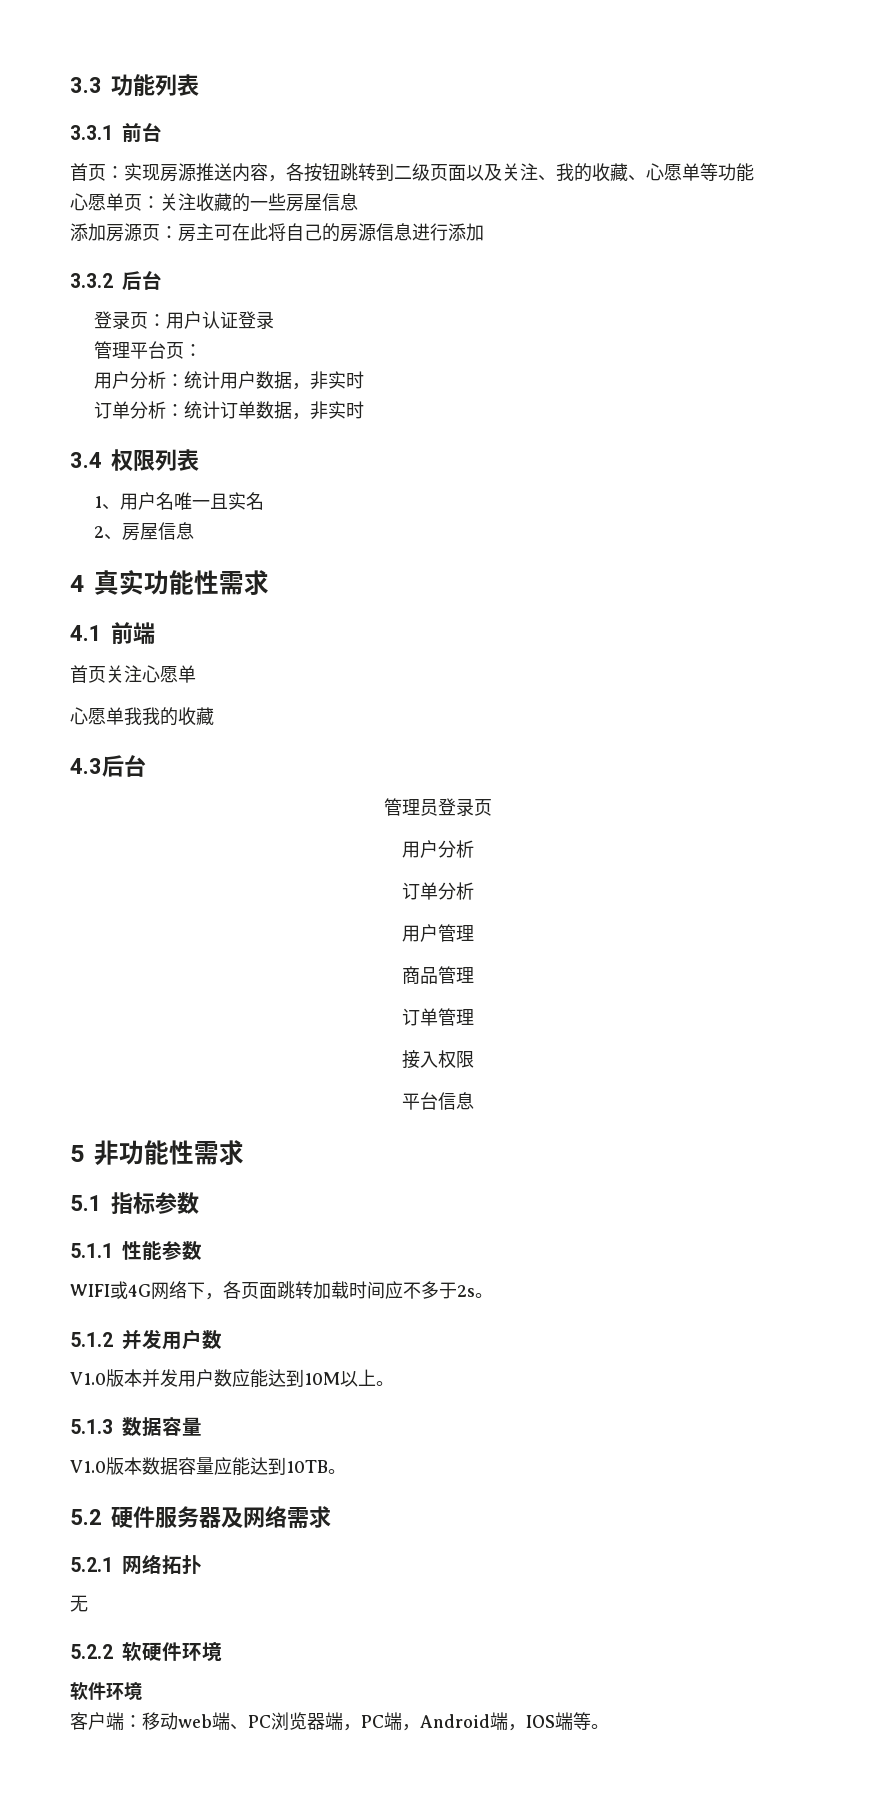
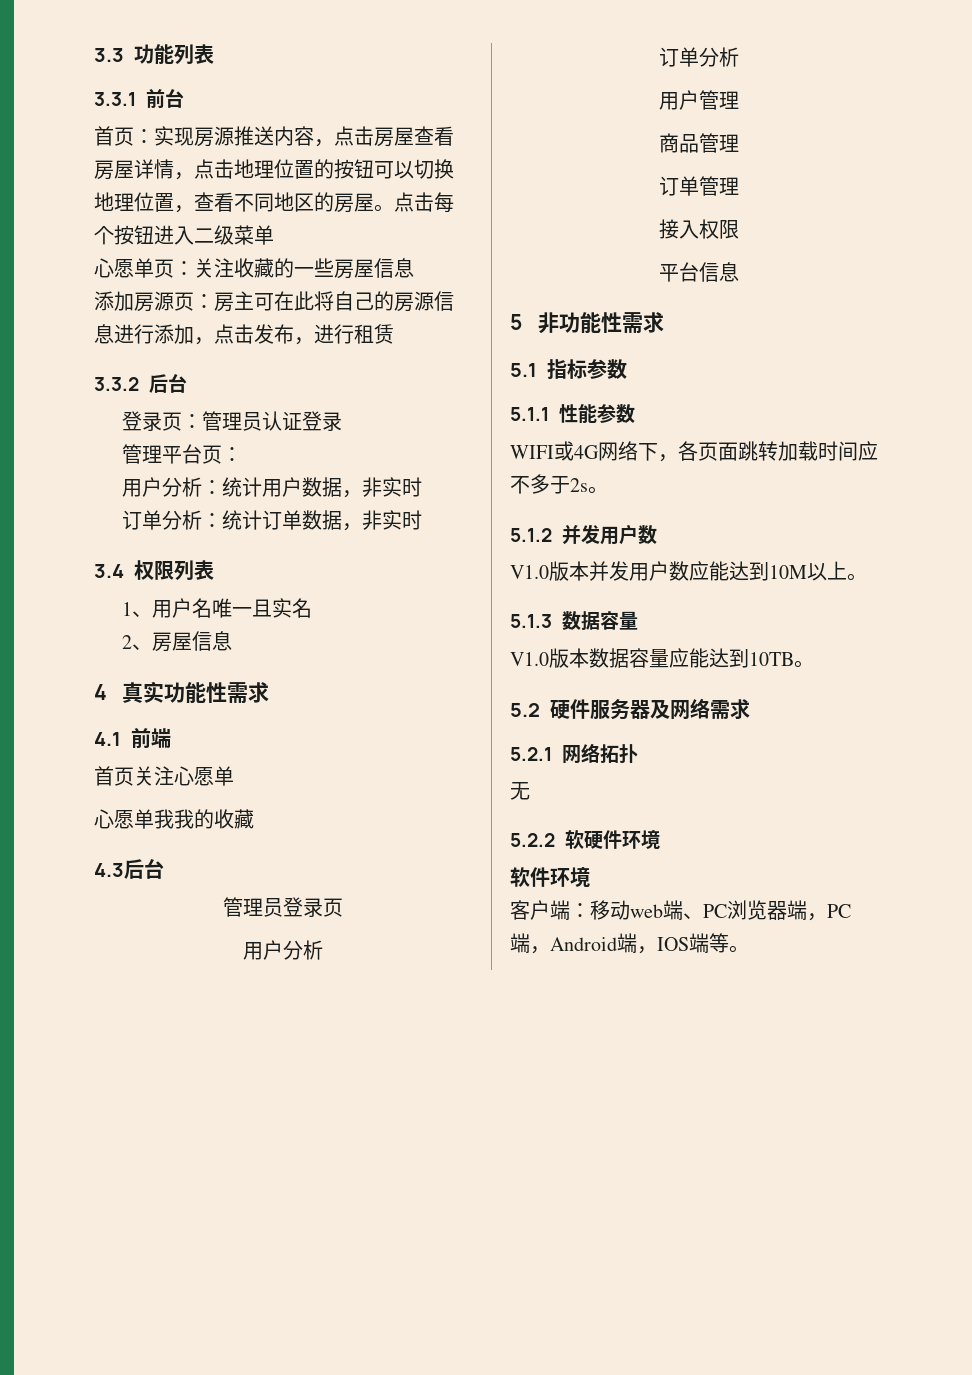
[286,163,754,182] 各按钮跳转到二级页面以及关注、我的收藏、心愿单等功能 -> [334,126,454,147] [94,159,454,180] [94,192,454,213] [94,225,274,245] 点击房屋查看房屋详情，点击地理位置的按钮可以切换地理位置，查看不同地区的房屋。点击每个按钮进入二级菜单
(484, 232) none -> [194,324,394,345] ，点击发布，进行租赁
[165,311,202,329] 用户 -> [201,411,262,431] 管理员

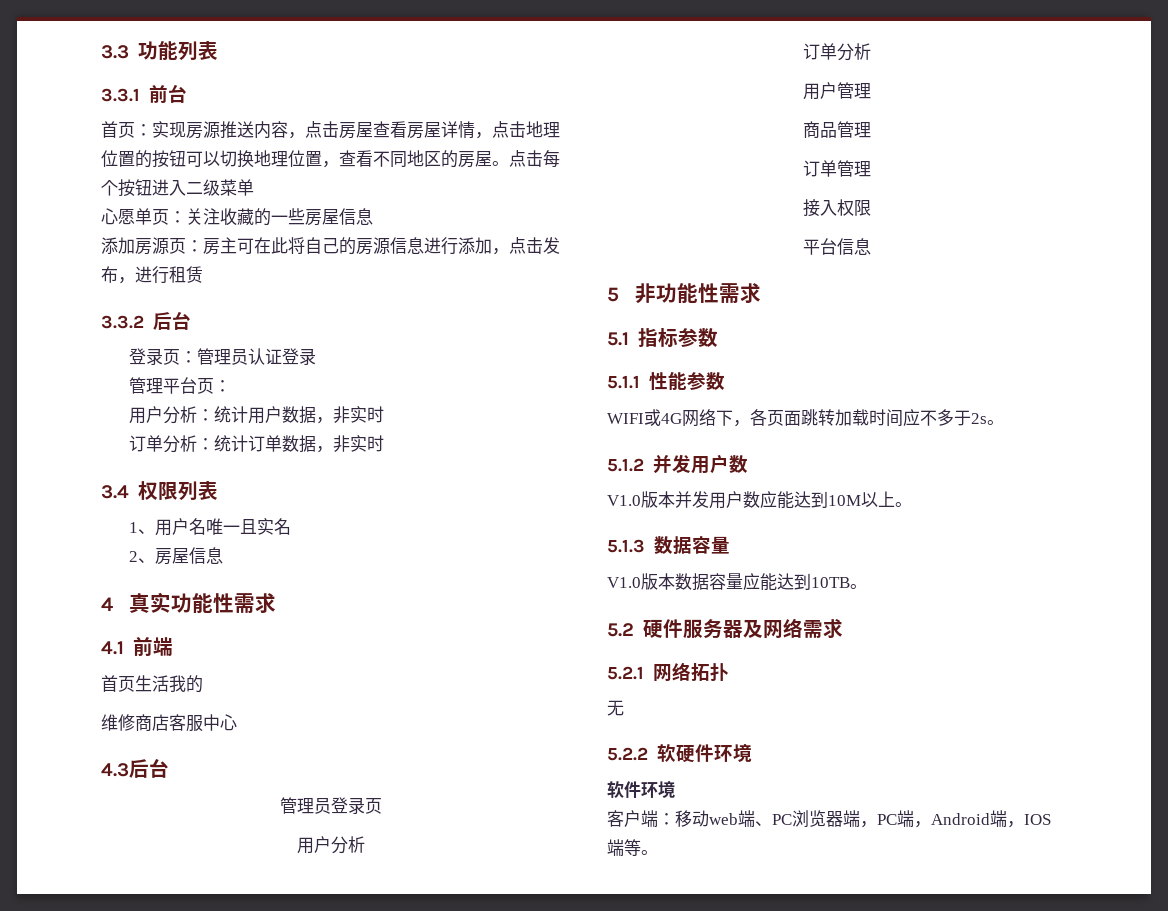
[134,766,234,786] [94,809,254,829] 关注心愿单 // 心愿单我我的收藏 -> [135,675,203,693] [101,714,237,732] 生活我的 // 维修商店客服中心

